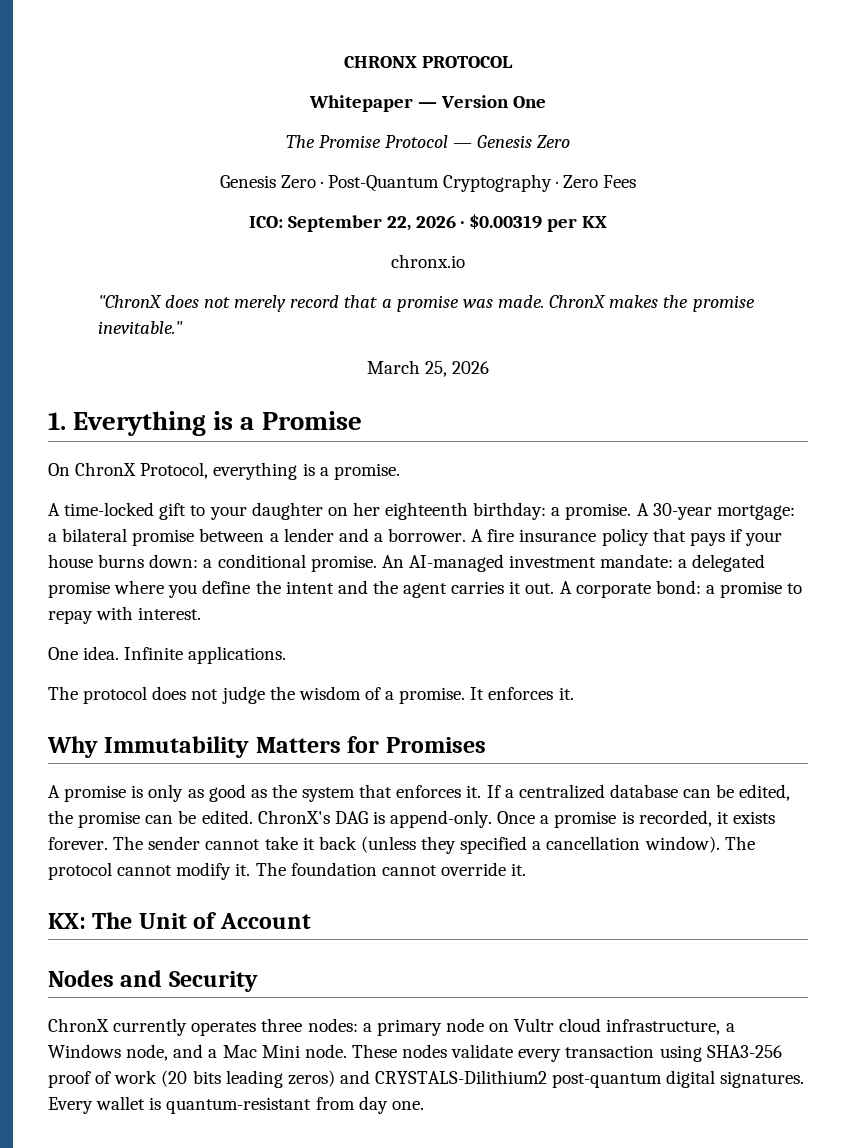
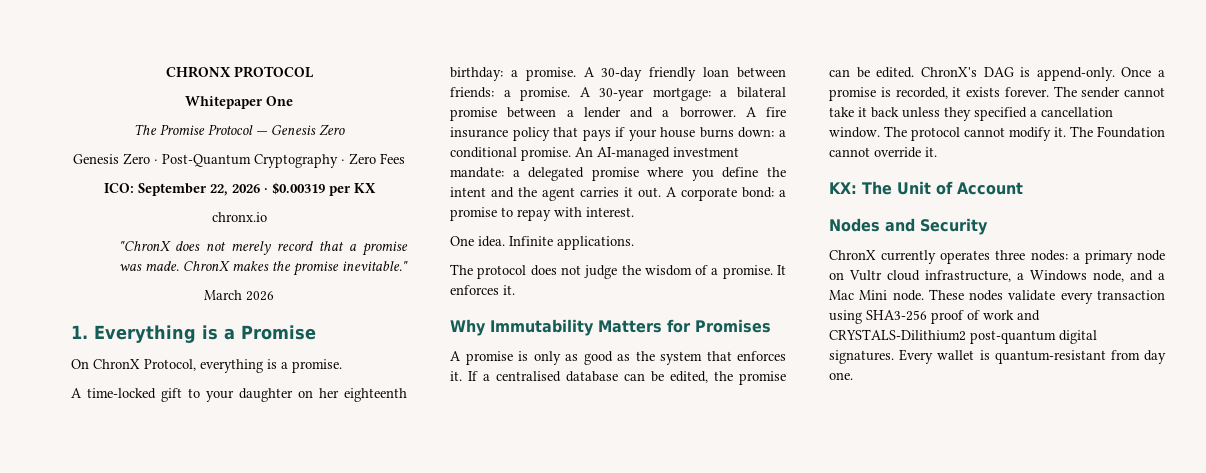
[417,95,510,108] — Version -> (263, 102) none
[425,361,447,377] 25, -> (242, 295) none
(649, 509) none -> [601,67,786,81] [450,87,591,101] 30-day friendly loan between friends: a promise. A
[518,784,605,799] centralized -> [496,371,561,382] centralised
[360,836,416,853] (unless -> [902,107,940,118] unless
[644,836,720,853] window). -> [829,127,880,138] window.
[290,862,377,876] foundation -> [1097,126,1165,138] Foundation
[161,1070,335,1088] (20 bits leading zeros) -> (1014, 315) none

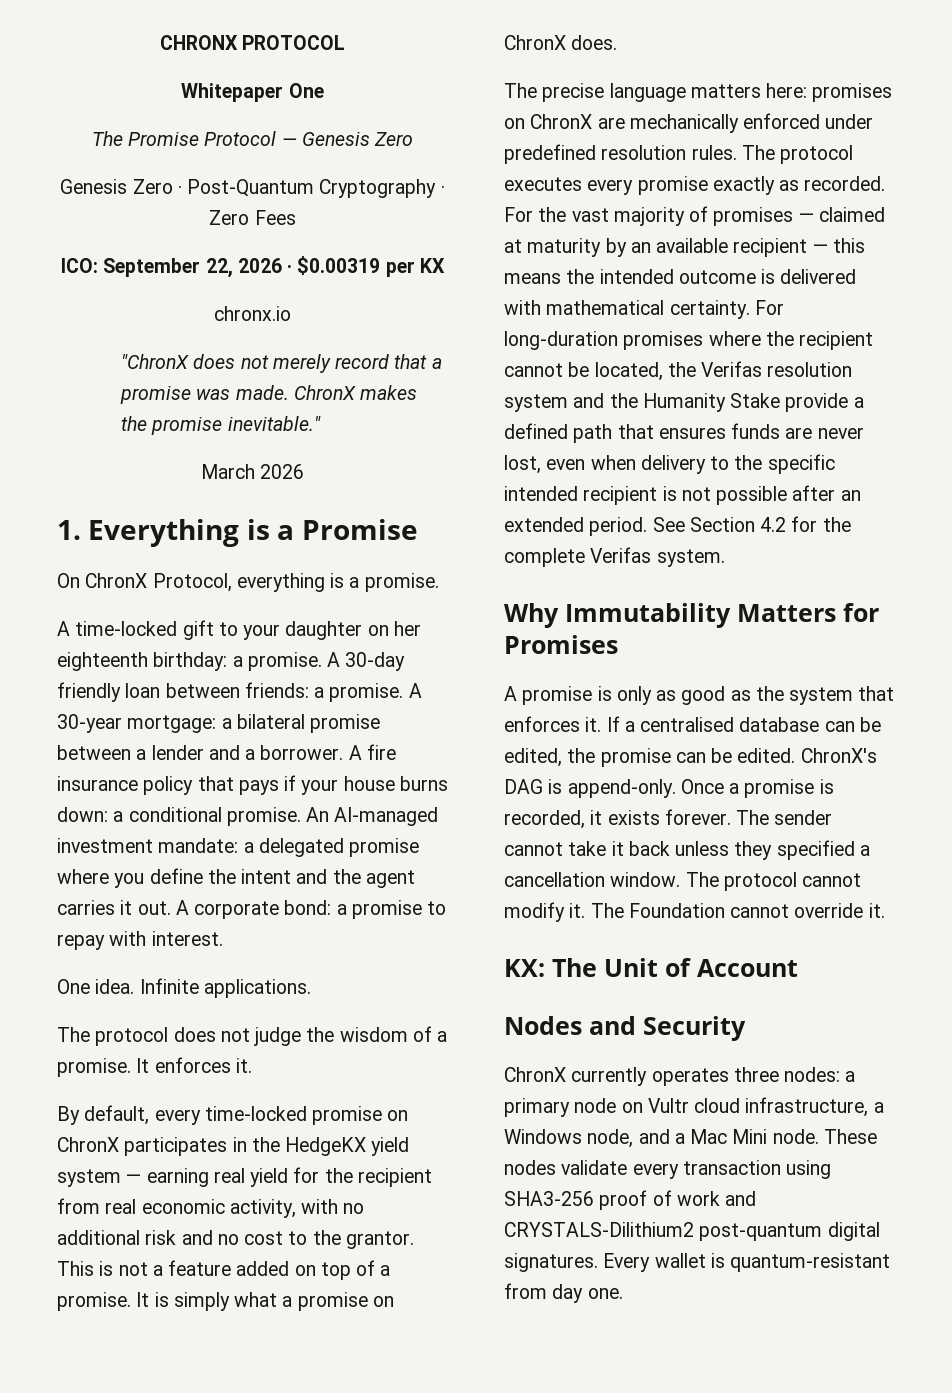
(515, 290) none -> [57,1105,409,1125] [57,1137,410,1156] [57,1167,432,1187] [57,1198,365,1218] [57,1230,414,1249] [57,1260,391,1280] [57,1292,394,1311] [504,35,618,50] [504,83,893,102] [504,113,874,133] [504,144,854,164] [504,176,886,195] [504,206,885,226] [504,238,865,257] [504,269,857,284] [504,300,784,319] [504,331,874,350] [504,361,853,381] [504,393,864,412] [504,423,864,443] [504,454,835,474] [504,485,861,505] [504,516,851,536] [504,547,725,567] // By default, every time-locked promise on ChronX participates in the HedgeKX yield system — earning real yield for the recipient from real economic activity, with no additional risk and no cost to the grantor. This is not a feature added on top of a promise. It is simply what a promise on ChronX does. // The precise language matters here: promises on ChronX are mechanically enforced under predefined resolution rules. The protocol executes every promise exactly as recorded. For the vast majority of promises — claimed at maturity by an available recipient — this means the intended outcome is delivered with mathematical certainty. For long-duration promises where the recipient cannot be located, the Verifas resolution system and the Humanity Stake provide a defined path that ensures funds are never lost, even when delivery to the specific intended recipient is not possible after an extended period. See Section 4.2 for the complete Verifas system.

